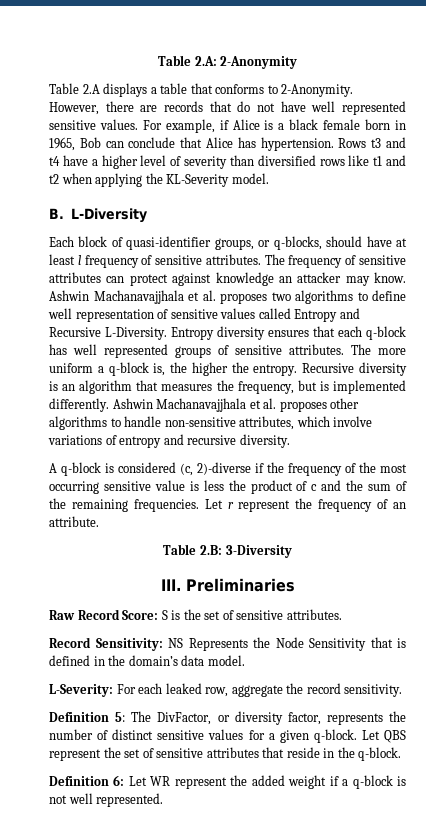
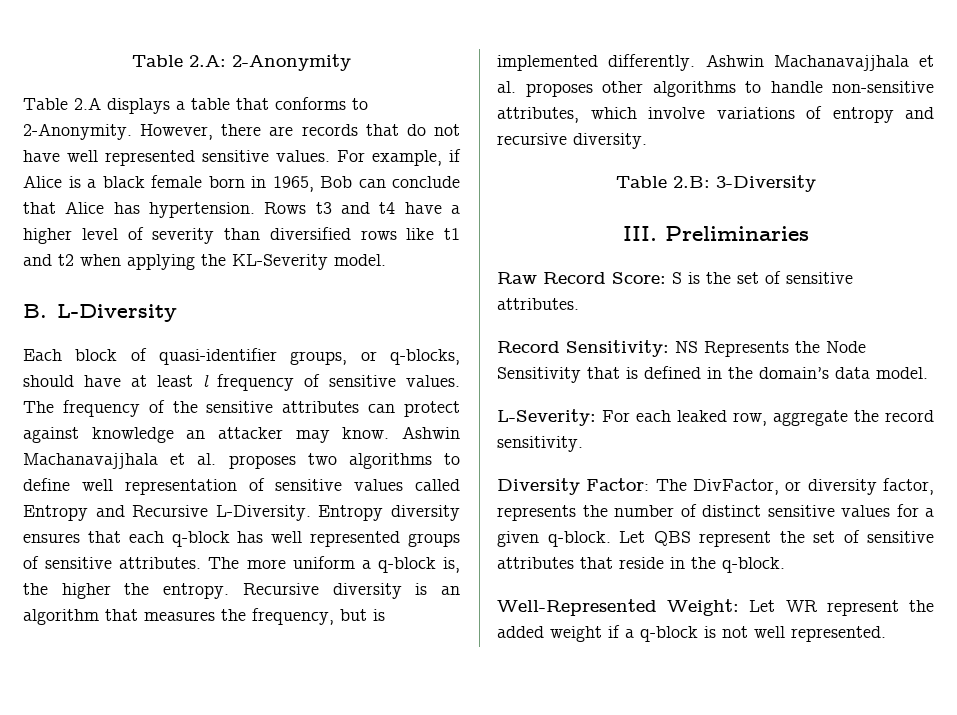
[205,254,261,265] attributes. -> [406,375,460,387] values.
(357, 260) none -> [172,401,198,413] the
[49,462,407,476] [49,480,408,494] [49,498,406,512] [49,516,99,527] // A q-block is considered (c, 2)-diverse if the frequency of the most occurring sensitive value is less the product of c and the sum of the remaining frequencies. Let r represent the frequency of an attribute. -> (647, 141) none
[49,712,126,722] Definition 5: -> [497,478,650,495] Diversity Factor:
[49,775,125,786] Definition 6: -> [497,599,740,616] Well-Represented Weight:

